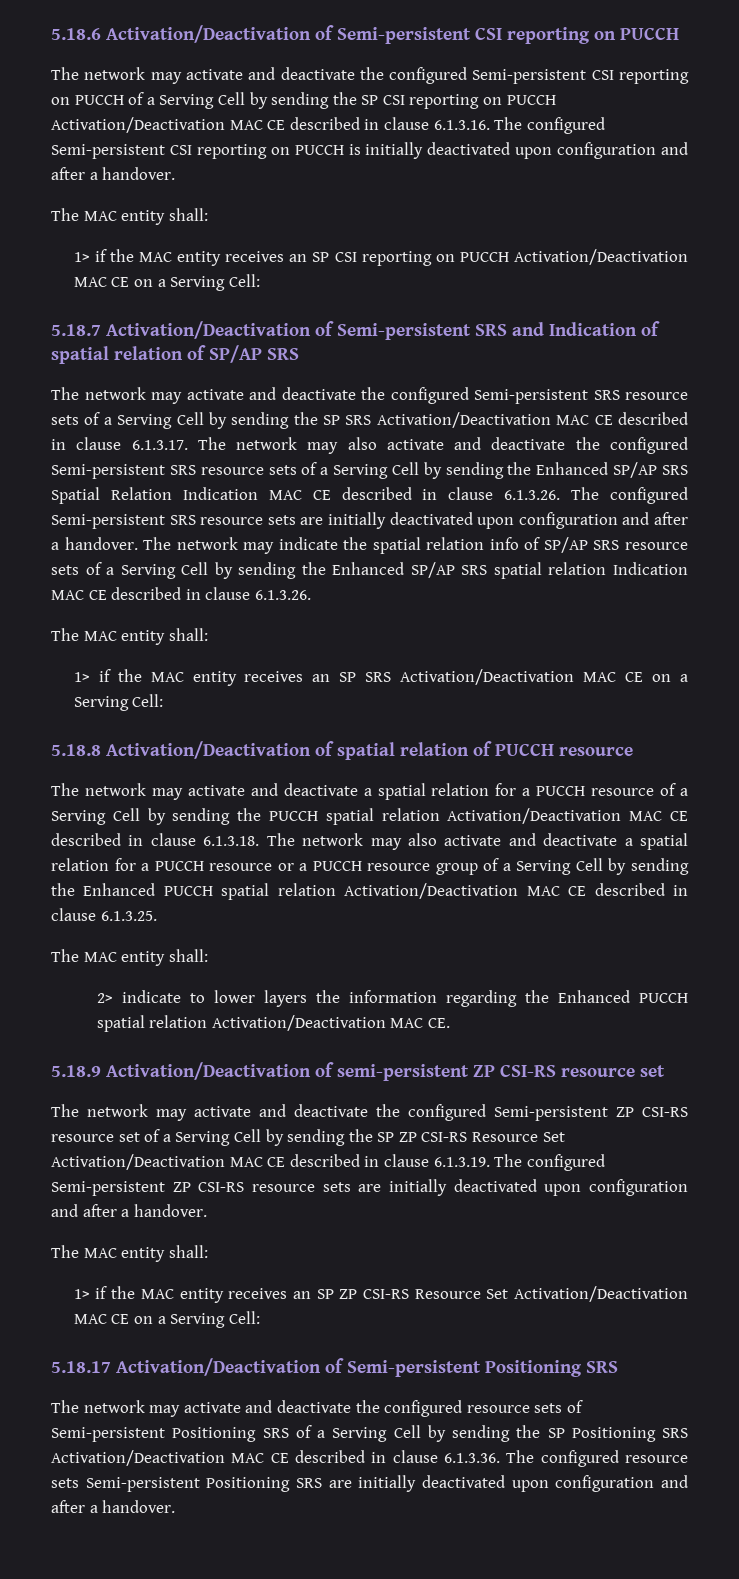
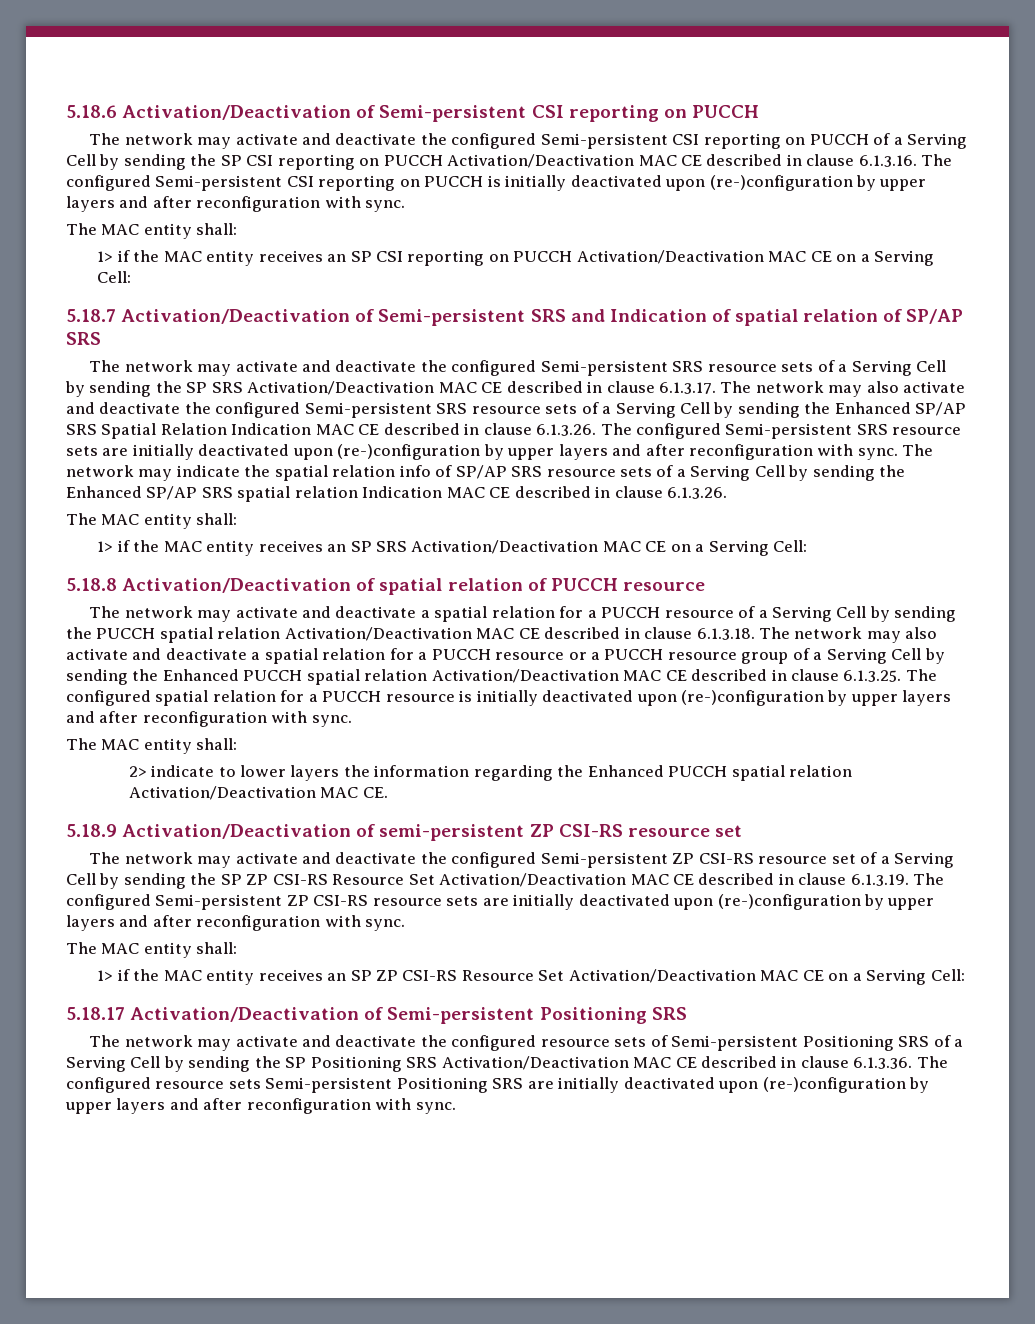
[557,142,688,159] [51,167,176,180] configuration and after a handover. -> [709,175,927,191] [66,196,406,212] (re-)configuration by upper layers and after reconfiguration with sync.
[518,512,689,529] [51,537,138,550] configuration and after a handover. -> [337,444,898,460] (re-)configuration by upper layers and after reconfiguration with sync.
(157, 916) none -> [905,669,937,681] [66,690,952,706] [66,711,352,727] The configured spatial relation for a PUCCH resource is initially deactivated upon (re-)configuration by upper layers and after reconfiguration with sync.
[589,1179,689,1196] [51,1204,207,1217] configuration and after a handover. -> [717,894,935,910] [66,915,406,931] (re-)configuration by upper layers and after reconfiguration with sync.
[555,1475,689,1492] [51,1500,176,1513] configuration and after a handover. -> [762,1077,930,1093] [65,1098,456,1114] (re-)configuration by upper layers and after reconfiguration with sync.

